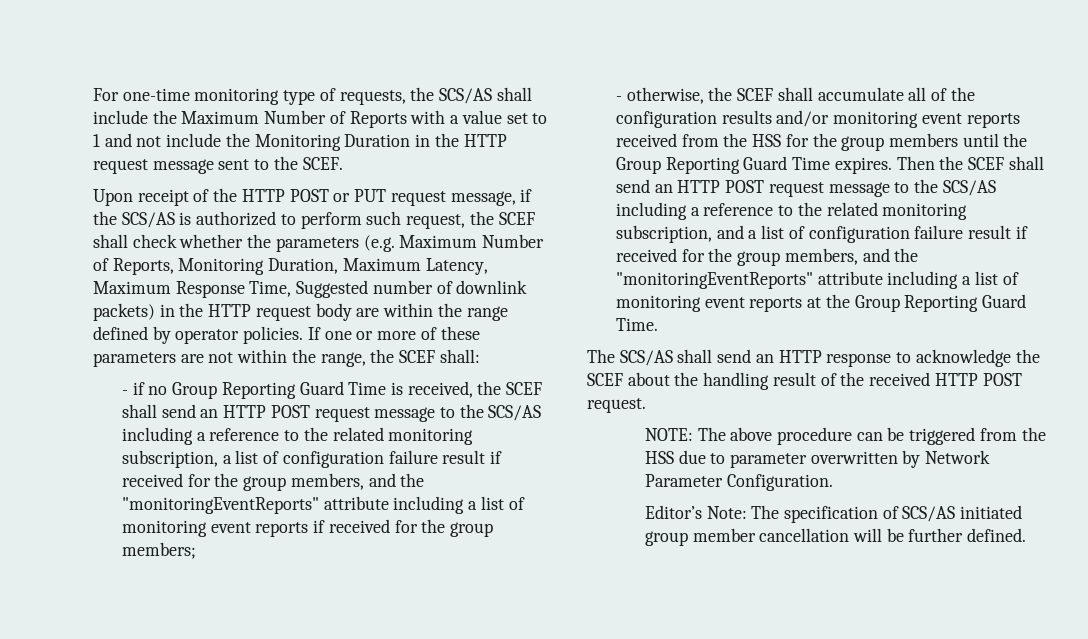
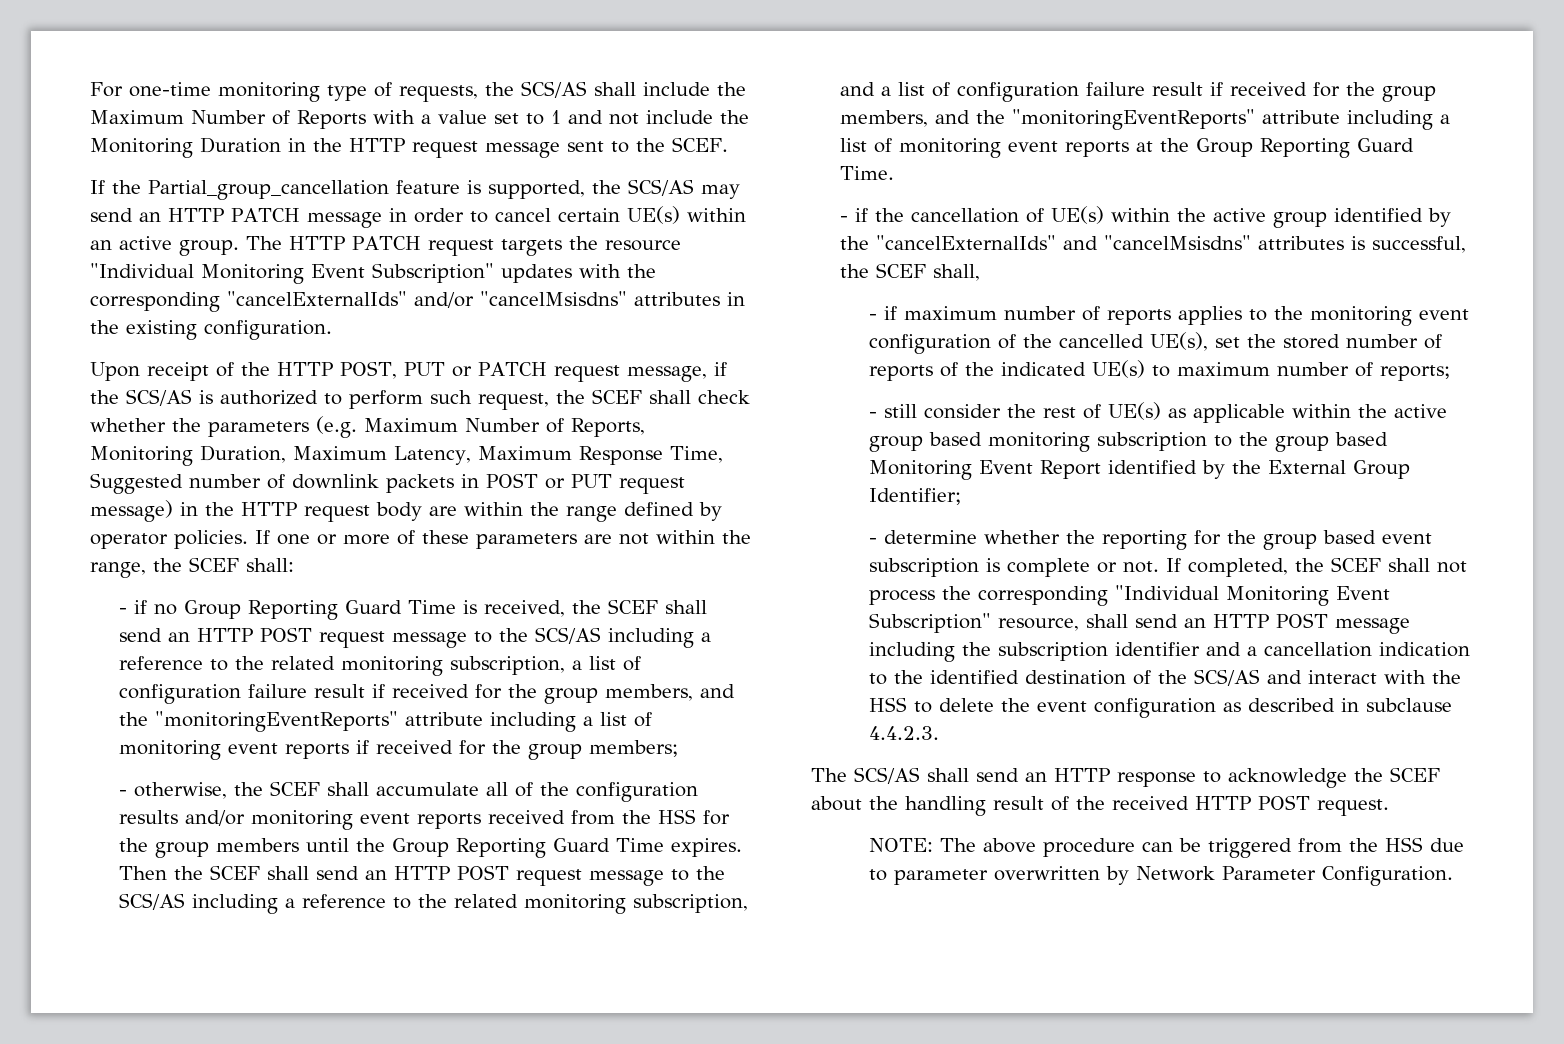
(343, 163) none -> [90,179,740,200] [90,206,746,228] [90,236,681,256] [90,263,656,284] [90,291,745,312] [90,320,332,340] // If the Partial_group_cancellation feature is supported, the SCS/AS may send an HTTP PATCH message in order to cancel certain UE(s) within an active group. The HTTP PATCH request targets the resource "Individual Monitoring Event Subscription" updates with the corresponding "cancelExternalIds" and/or "cancelMsisdns" attributes in the existing configuration.
[289,189,387,202] POST or PUT -> [340,361,547,379] POST, PUT or PATCH
[93,303,155,321] packets) -> [386,473,685,494] [90,500,173,522] packets in POST or PUT request message)
(658, 324) none -> [840,206,1452,228] [840,235,1467,253] [840,263,981,281] [869,306,1470,326] [869,332,1443,354] [869,360,1451,381] [869,402,1448,423] [869,432,1389,452] [869,460,1411,480] [869,488,962,505] [869,530,1433,550] [869,557,1468,577] [869,585,1391,606] [869,613,1411,634] [869,642,1471,662] [869,669,1462,686] [869,697,1453,718] [869,726,940,740] // - if the cancellation of UE(s) within the active group identified by the "cancelExternalIds" and "cancelMsisdns" attributes is successful, the SCEF shall, // - if maximum number of reports applies to the monitoring event configuration of the cancelled UE(s), set the stored number of reports of the indicated UE(s) to maximum number of reports; // - still consider the rest of UE(s) as applicable within the active group based monitoring subscription to the group based Monitoring Event Report identified by the External Group Identifier; // - determine whether the reporting for the group based event subscription is complete or not. If completed, the SCEF shall not process the corresponding "Individual Monitoring Event Subscription" resource, shall send an HTTP POST message including the subscription identifier and a cancellation indication to the identified destination of the SCS/AS and interact with the HSS to delete the event configuration as described in subclause 4.4.2.3.
[644,505,1023,523] [644,528,1027,546] // Editor’s Note: The specification of SCS/AS initiated group member cancellation will be further defined. -> (1454, 876) none

